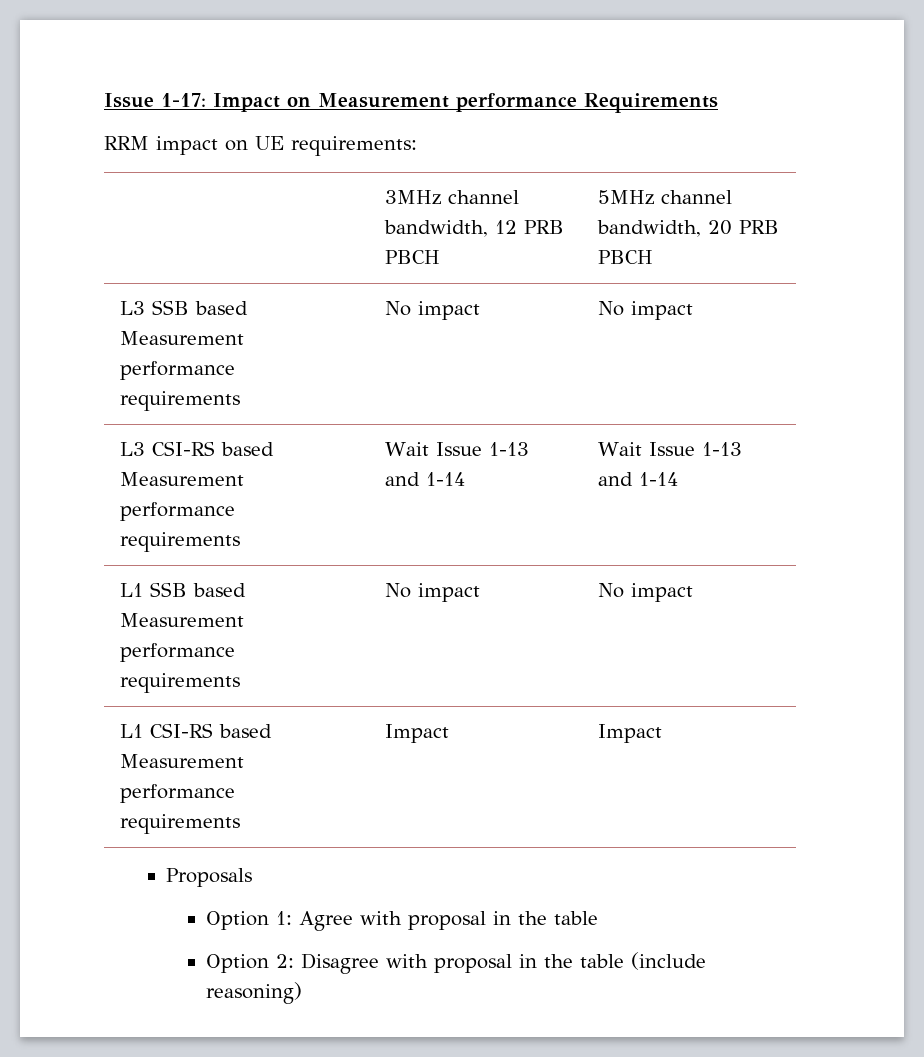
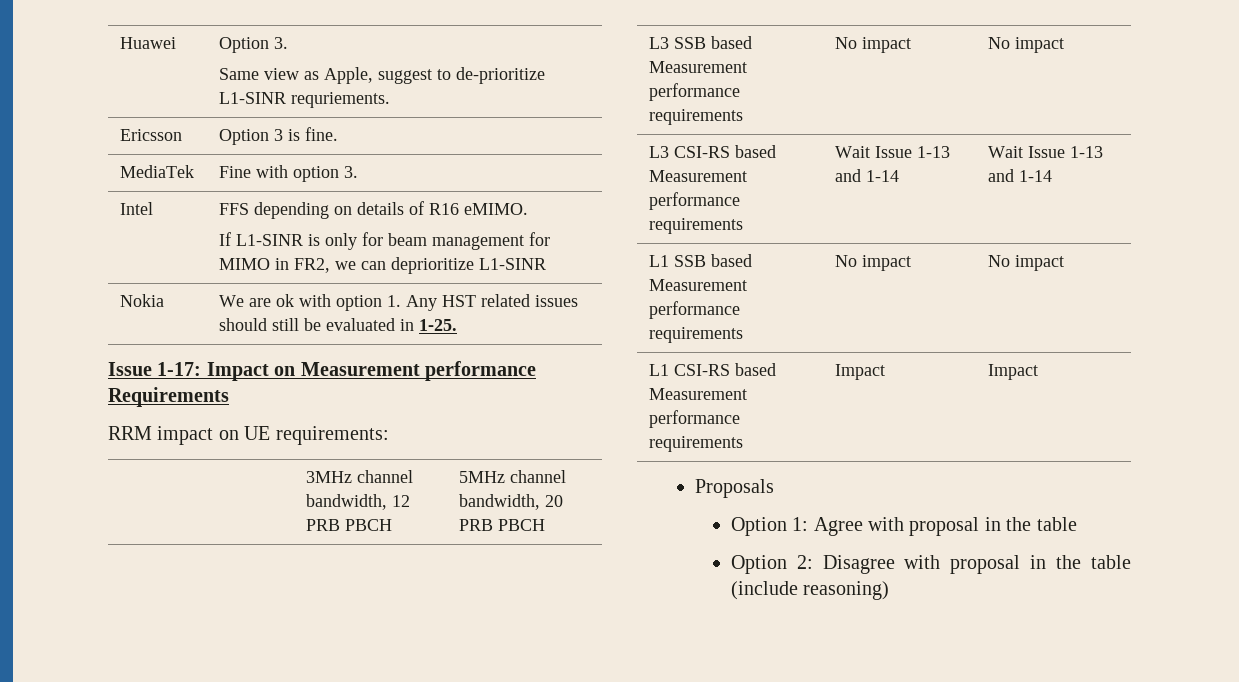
(104, 100) none -> [120,37,177,49] [219,37,289,53] [219,67,546,84] [219,92,391,108] [120,129,183,141] [219,127,339,145] [120,165,195,178] [219,165,359,182] [120,202,154,215] [219,201,529,219] [219,232,551,250] [219,257,547,274] [120,294,165,307] [219,294,579,311] [219,318,458,331] Huawei | Option 3. // Same view as Apple, suggest to de-prioritize L1-SINR requriements. // Ericsson | Option 3 is fine. // MediaTek | Fine with option 3. // Intel | FFS depending on details of R16 eMIMO. // If L1-SINR is only for beam management for MIMO in FR2, we can deprioritize L1-SINR // Nokia | We are ok with option 1. Any HST related issues should still be evaluated in 1-25. //

